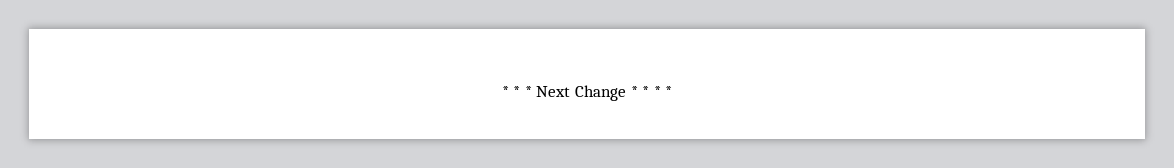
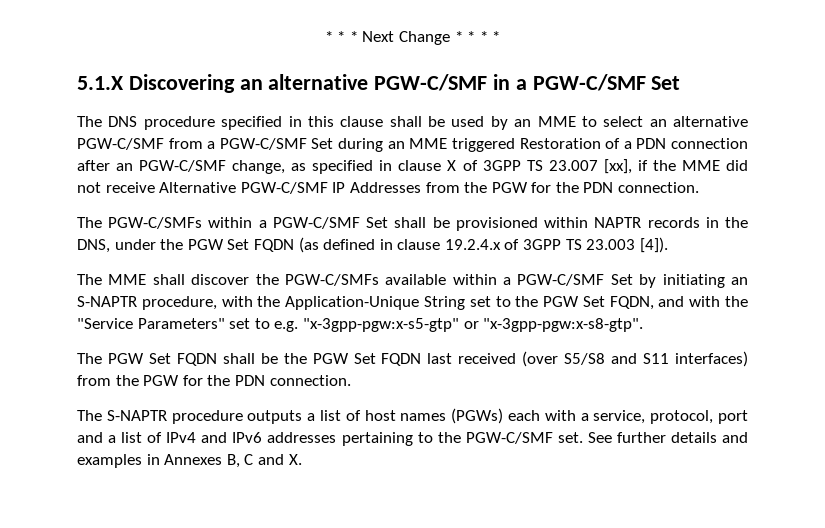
(673, 91) none -> [77,74,681,93] [77,116,748,130] [77,138,748,152] [77,159,748,174] [77,182,700,194] [77,217,748,231] [77,237,668,253] [77,274,748,288] [77,296,749,310] [77,318,644,332] [77,351,748,367] [77,375,351,386] [77,408,748,424] [77,432,748,446] [77,454,302,468] // 5.1.X Discovering an alternative PGW-C/SMF in a PGW-C/SMF Set // The DNS procedure specified in this clause shall be used by an MME to select an alternative PGW-C/SMF from a PGW-C/SMF Set during an MME triggered Restoration of a PDN connection after an PGW-C/SMF change, as specified in clause X of 3GPP TS 23.007 [xx], if the MME did not receive Alternative PGW-C/SMF IP Addresses from the PGW for the PDN connection. // The PGW-C/SMFs within a PGW-C/SMF Set shall be provisioned within NAPTR records in the DNS, under the PGW Set FQDN (as defined in clause 19.2.4.x of 3GPP TS 23.003 [4]). // The MME shall discover the PGW-C/SMFs available within a PGW-C/SMF Set by initiating an S-NAPTR procedure, with the Application-Unique String set to the PGW Set FQDN, and with the "Service Parameters" set to e.g. "x-3gpp-pgw:x-s5-gtp" or "x-3gpp-pgw:x-s8-gtp". // The PGW Set FQDN shall be the PGW Set FQDN last received (over S5/S8 and S11 interfaces) from the PGW for the PDN connection. // The S-NAPTR procedure outputs a list of host names (PGWs) each with a service, protocol, port and a list of IPv4 and IPv6 addresses pertaining to the PGW-C/SMF set. See further details and examples in Annexes B, C and X.

